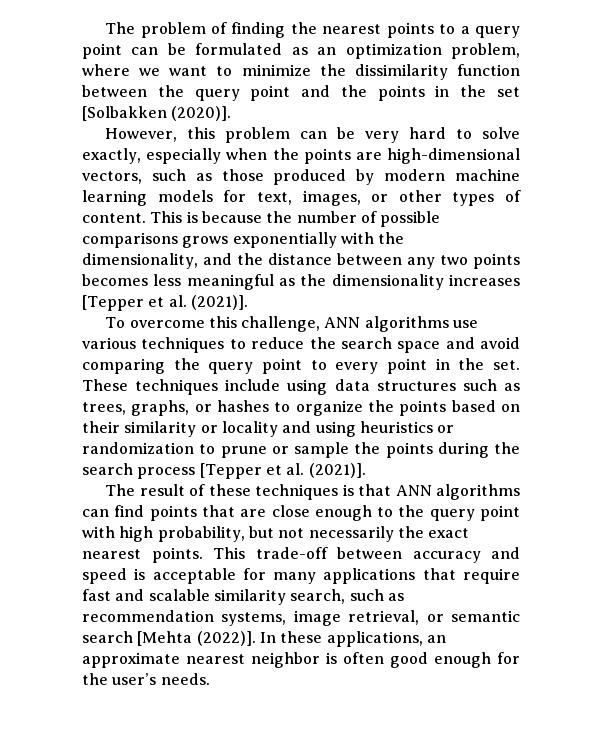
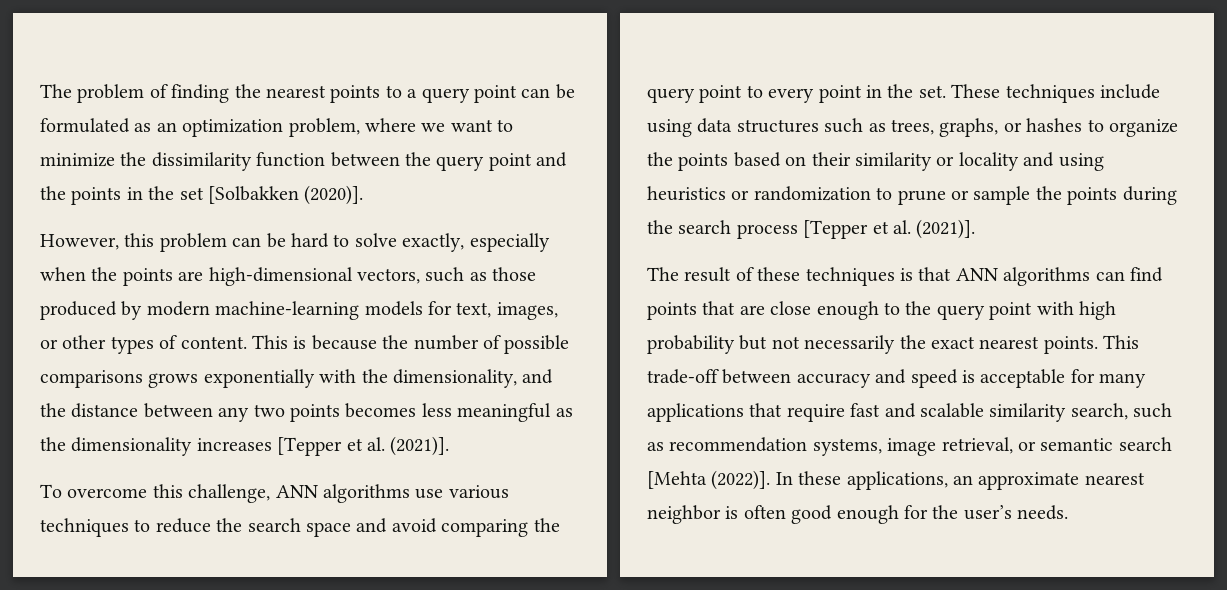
[365,131,400,143] very -> (286, 240) none
[454,169,520,181] [82,190,147,206] machine learning -> [215,301,360,320] machine-learning
[157,526,245,542] probability, -> [647,335,735,354] probability

